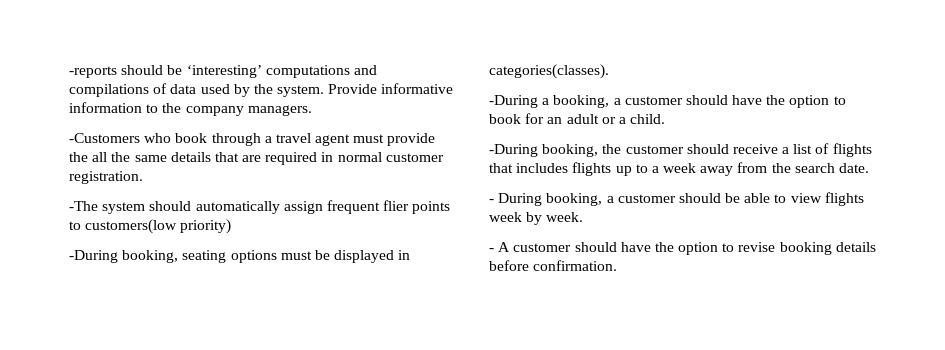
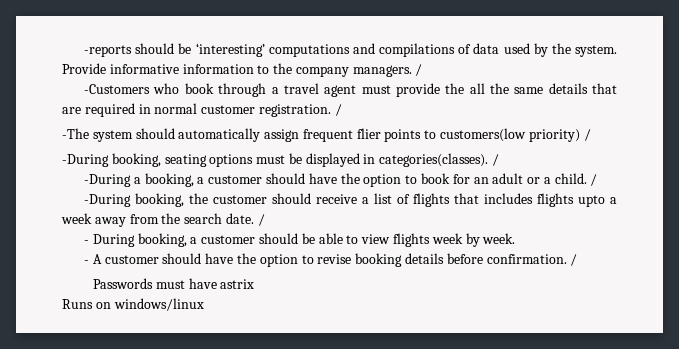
(312, 110) none -> [415,64,423,76] /
(143, 177) none -> [334,104,342,116] /
(232, 226) none -> [583,129,591,141] /
(609, 71) none -> [492,154,500,166] /
(666, 119) none -> [590,174,598,186] /
[615,164,648,176] up to -> [578,195,606,207] upto
(870, 168) none -> [257,214,265,226] /
(618, 265) none -> [570,254,578,266] [93,278,255,289] [62,298,204,311] / // Passwords must have astrix // Runs on windows/linux

